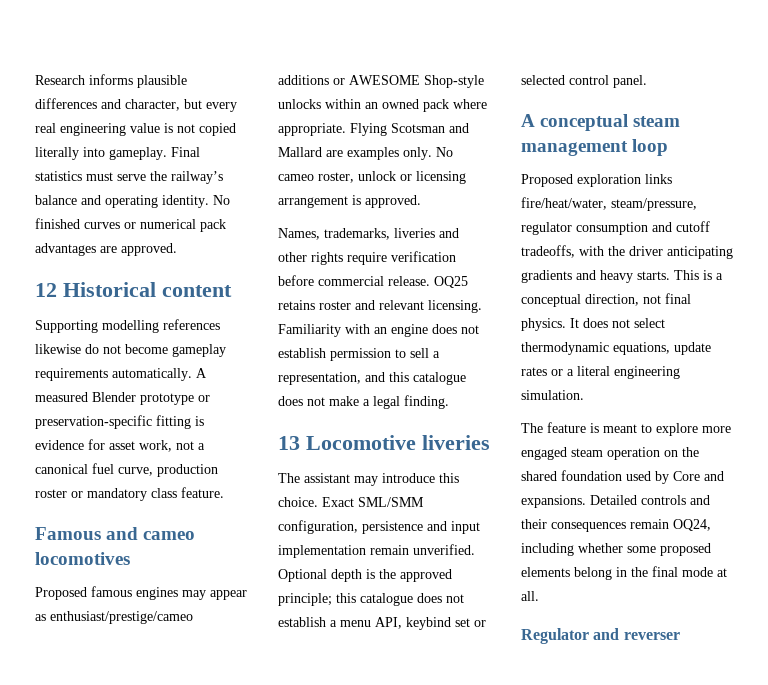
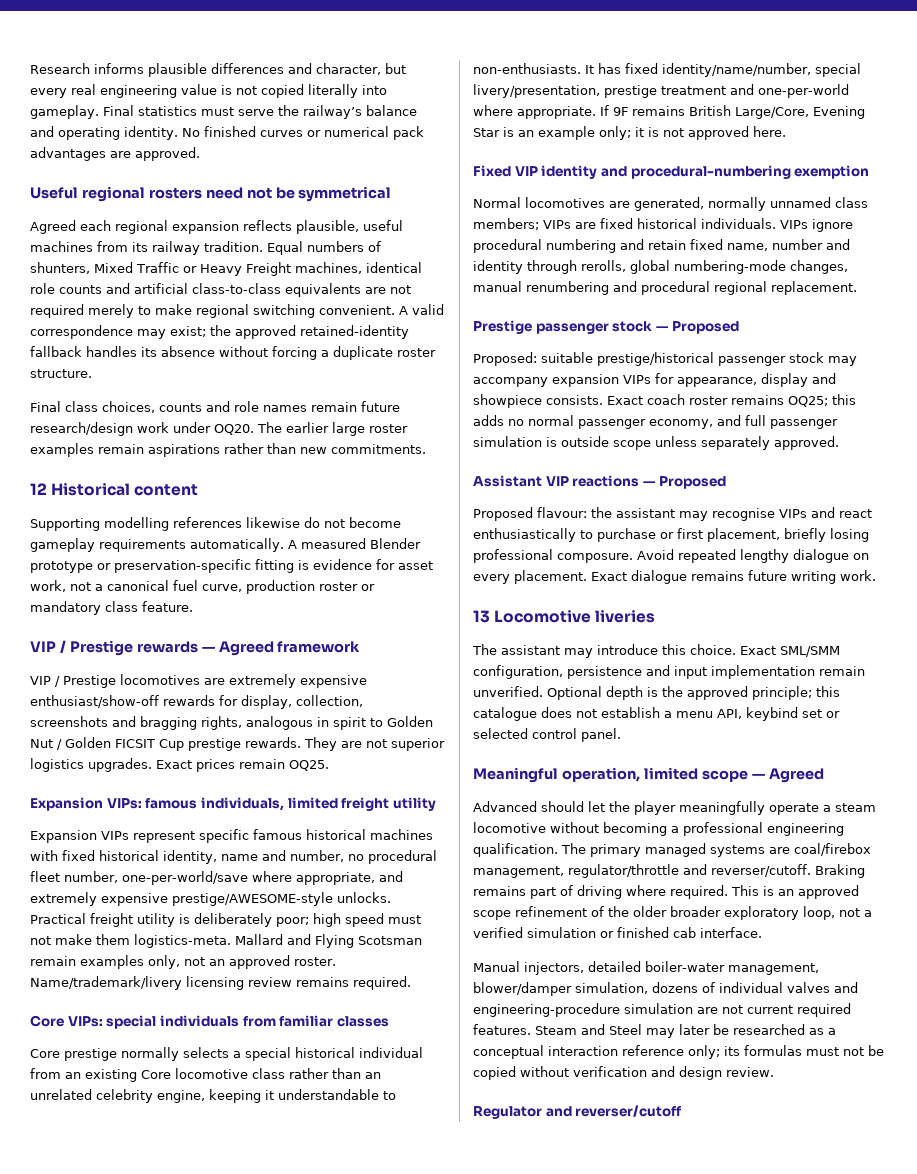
(177, 249) none -> [30,186,392,202] [30,220,403,234] [30,241,381,255] [30,262,422,276] [30,283,411,297] [30,304,444,318] [30,325,409,339] [30,346,436,360] [30,369,92,378] [30,401,400,413] [30,422,408,436] [30,443,426,457] // Useful regional rosters need not be symmetrical // Agreed each regional expansion reflects plausible, useful machines from its railway tradition. Equal numbers of shunters, Mixed Traffic or Heavy Freight machines, identical role counts and artificial class-to-class equivalents are not required merely to make regional switching convenient. A valid correspondence may exist; the approved retained-identity fallback handles its absence without forcing a duplicate roster structure. // Final class choices, counts and role names remain future research/design work under OQ20. The earlier large roster examples remain aspirations rather than new commitments.
[35,527,196,540] [35,552,130,565] [35,586,247,600] [35,611,193,624] [278,75,484,88] [278,99,487,112] [278,123,469,136] [278,147,453,160] [278,171,466,184] [278,195,421,208] [278,228,459,240] [278,251,456,265] [278,275,468,288] [278,300,482,313] [278,324,479,337] [278,348,440,361] [278,372,466,385] [278,395,449,409] Famous and cameo locomotives // Proposed famous engines may appear as enthusiast/prestige/cameo additions or AWESOME Shop-style unlocks within an owned pack where appropriate. Flying Scotsman and Mallard are examples only. No cameo roster, unlock or licensing arrangement is approved. // Names, trademarks, liveries and other rights require verification before commercial release. OQ25 retains roster and relevant licensing. Familiarity with an engine does not establish permission to sell a representation, and this catalogue does not make a legal finding. -> [30,640,361,656] [30,674,367,688] [30,695,363,709] [30,716,433,730] [30,737,445,751] [30,758,329,772] [30,797,436,811] [30,829,433,843] [30,850,437,864] [30,871,403,885] [30,892,391,906] [30,913,421,927] [30,934,422,948] [30,955,336,969] [30,976,411,990] [30,1015,389,1029] [30,1047,423,1061] [30,1068,381,1082] [30,1089,396,1103] [473,63,861,77] [473,84,849,98] [473,105,865,119] [473,126,786,140] [473,165,870,179] [473,197,868,211] [473,218,853,232] [473,239,850,253] [473,260,848,274] [473,281,857,295] [473,320,739,334] [473,352,857,366] [473,373,836,387] [473,394,856,408] [473,415,838,429] [473,436,839,450] [473,475,726,489] [473,507,872,521] [473,528,869,542] [473,549,869,563] [473,570,876,584] VIP / Prestige rewards — Agreed framework // VIP / Prestige locomotives are extremely expensive enthusiast/show-off rewards for display, collection, screenshots and bragging rights, analogous in spirit to Golden Nut / Golden FICSIT Cup prestige rewards. They are not superior logistics upgrades. Exact prices remain OQ25. // Expansion VIPs: famous individuals, limited freight utility // Expansion VIPs represent specific famous historical machines with fixed historical identity, name and number, no procedural fleet number, one-per-world/save where appropriate, and extremely expensive prestige/AWESOME-style unlocks. Practical freight utility is deliberately poor; high speed must not make them logistics-meta. Mallard and Flying Scotsman remain examples only, not an approved roster. Name/trademark/livery licensing review remains required. // Core VIPs: special individuals from familiar classes // Core prestige normally selects a special historical individual from an existing Core locomotive class rather than an unrelated celebrity engine, keeping it understandable to non-enthusiasts. It has fixed identity/name/number, special livery/presentation, prestige treatment and one-per-world where appropriate. If 9F remains British Large/Core, Evening Star is an example only; it is not approved here. // Fixed VIP identity and procedural-numbering exemption // Normal locomotives are generated, normally unnamed class members; VIPs are fixed historical individuals. VIPs ignore procedural numbering and retain fixed name, number and identity through rerolls, global numbering-mode changes, manual renumbering and procedural regional replacement. // Prestige passenger stock — Proposed // Proposed: suitable prestige/historical passenger stock may accompany expansion VIPs for appearance, display and showpiece consists. Exact coach roster remains OQ25; this adds no normal passenger economy, and full passenger simulation is outside scope unless separately approved. // Assistant VIP reactions — Proposed // Proposed flavour: the assistant may recognise VIPs and react enthusiastically to purchase or first placement, briefly losing professional composure. Avoid repeated lengthy dialogue on every placement. Exact dialogue remains future writing work.
[521,114,681,131] [521,139,669,156] [521,174,672,187] [521,197,697,211] [521,221,710,235] [521,245,733,259] [521,270,723,283] [521,293,691,307] [521,318,665,331] [521,342,711,355] [521,366,680,379] [521,390,584,400] [521,422,731,436] [521,447,699,460] [521,470,724,484] [521,495,710,508] [521,519,711,532] [521,543,711,556] [521,566,727,580] [521,591,539,601] A conceptual steam management loop // Proposed exploration links fire/heat/water, steam/pressure, regulator consumption and cutoff tradeoffs, with the driver anticipating gradients and heavy starts. This is a conceptual direction, not final physics. It does not select thermodynamic equations, update rates or a literal engineering simulation. // The feature is meant to explore more engaged steam operation on the shared foundation used by Core and expansions. Detailed controls and their consequences remain OQ24, including whether some proposed elements belong in the final mode at all. -> [473,767,824,783] [473,801,876,815] [473,822,844,836] [473,843,871,857] [473,864,865,878] [473,885,859,899] [473,906,872,920] [473,927,762,938] [473,961,819,975] [473,982,858,996] [473,1003,851,1017] [473,1024,836,1038] [473,1045,884,1059] [473,1066,774,1080] Meaningful operation, limited scope — Agreed // Advanced should let the player meaningfully operate a steam locomotive without becoming a professional engineering qualification. The primary managed systems are coal/firebox management, regulator/throttle and reverser/cutoff. Braking remains part of driving where required. This is an approved scope refinement of the older broader exploratory loop, not a verified simulation or finished cab interface. // Manual injectors, detailed boiler-water management, blower/damper simulation, dozens of individual valves and engineering-procedure simulation are not current required features. Steam and Steel may later be researched as a conceptual interaction reference only; its formulas must not be copied without verification and design review.
[623,632,680,640] reverser -> [575,1105,683,1117] reverser/cutoff

